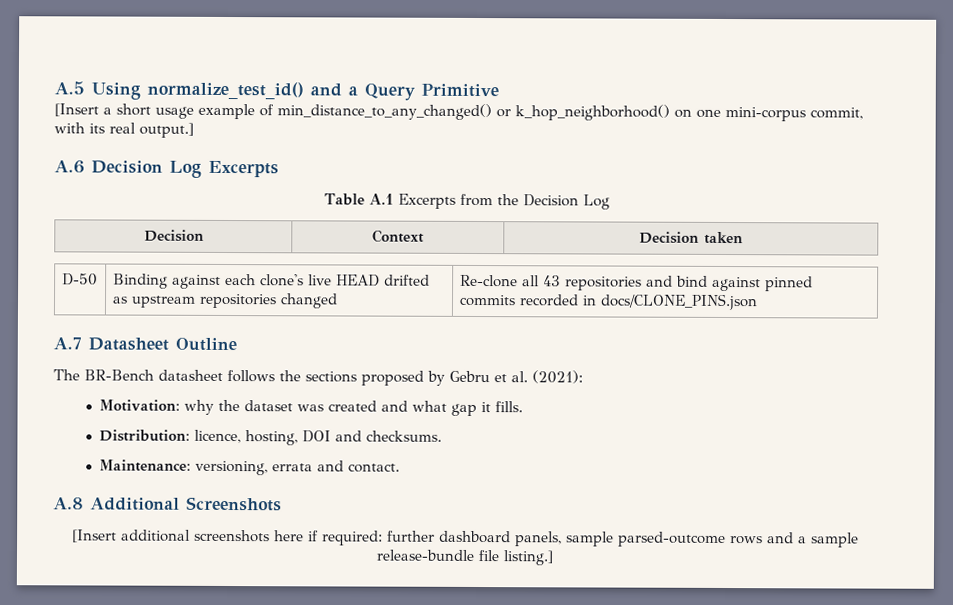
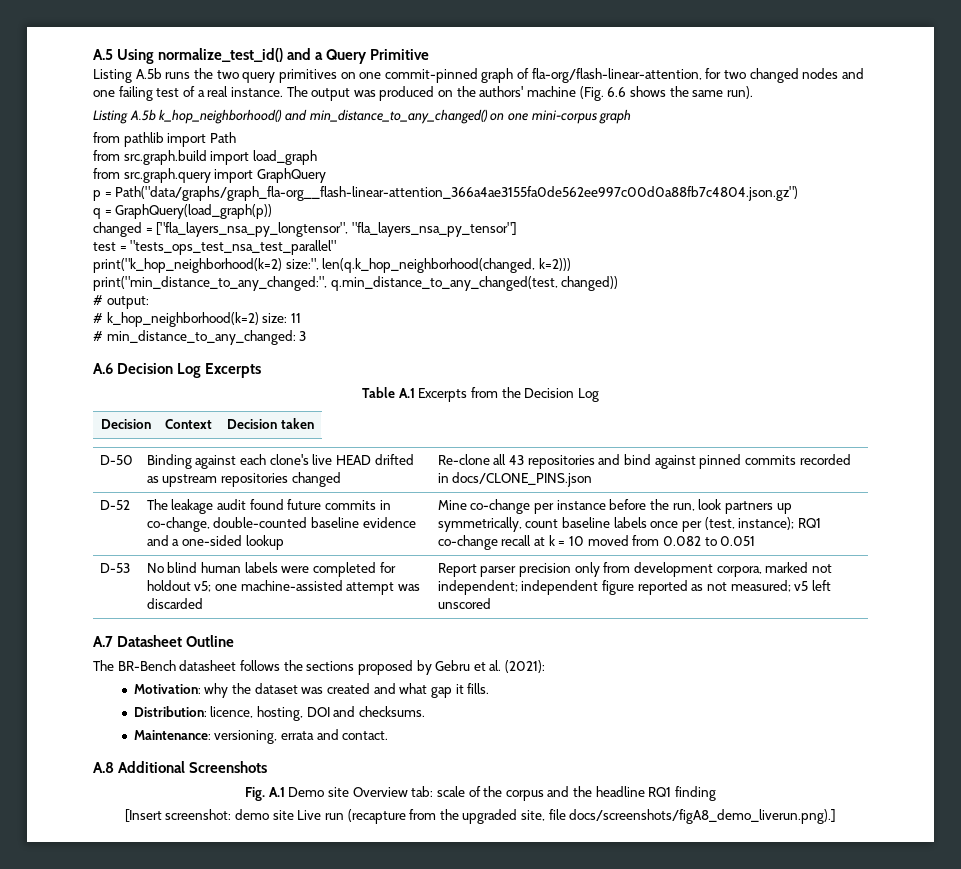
[54,103,863,122] [54,122,194,138] [Insert a short usage example of min_distance_to_any_changed() or k_hop_neighborhood() on one mini-corpus commit, with its real output.] -> [93,68,864,83] [93,86,753,101] [93,109,632,124] [93,132,236,147] [93,150,317,165] [93,168,326,183] [93,186,799,201] [93,204,273,219] [93,222,517,237] [93,240,337,255] [93,258,571,273] [93,276,619,291] [93,295,149,309] [93,312,301,327] [93,330,307,345] Listing A.5b runs the two query primitives on one commit-pinned graph of fla-org/flash-linear-attention, for two changed nodes and one failing test of a real instance. The output was produced on the authors' machine (Fig. 6.6 shows the same run). // Listing A.5b k_hop_neighborhood() and min_distance_to_any_changed() on one mini-corpus graph // from pathlib import Path // from src.graph.build import load_graph // from src.graph.query import GraphQuery // p = Path("data/graphs/graph_fla-org__flash-linear-attention_366a4ae3155fa0de562ee997c00d0a88fb7c4804.json.gz") // q = GraphQuery(load_graph(p)) // changed = ["fla_layers_nsa_py_longtensor", "fla_layers_nsa_py_tensor"] // test = "tests_ops_test_nsa_test_parallel" // print("k_hop_neighborhood(k=2) size:", len(q.k_hop_neighborhood(changed, k=2))) // print("min_distance_to_any_changed:", q.min_distance_to_any_changed(test, changed)) // # output: // # k_hop_neighborhood(k=2) size: 11 // # min_distance_to_any_changed: 3
(758, 302) none -> [99,500,130,510] [146,499,391,514] [146,517,416,532] [146,535,284,550] [437,499,792,514] [437,517,821,532] [437,535,756,550] [99,563,130,573] [146,562,396,577] [146,580,420,595] [146,598,203,609] [437,562,832,577] [437,580,831,595] [437,598,491,609] // D-52 | The leakage audit found future commits in co-change, double-counted baseline evidence and a one-sided lookup | Mine co-change per instance before the run, look partners up symmetrically, count baseline labels once per (test, instance); RQ1 co-change recall at k = 10 moved from 0.082 to 0.051 // D-53 | No blind human labels were completed for holdout v5; one machine-assisted attempt was discarded | Report parser precision only from development corpora, marked not independent; independent figure reported as not measured; v5 left unscored
[72,529,859,548] [376,549,554,566] [Insert additional screenshots here if required: further dashboard panels, sample parsed-outcome rows and a sample release-bundle file listing.] -> [244,786,717,801] [124,809,837,824] Fig. A.1 Demo site Overview tab: scale of the corpus and the headline RQ1 finding // [Insert screenshot: demo site Live run (recapture from the upgraded site, file docs/screenshots/figA8_demo_liverun.png).]

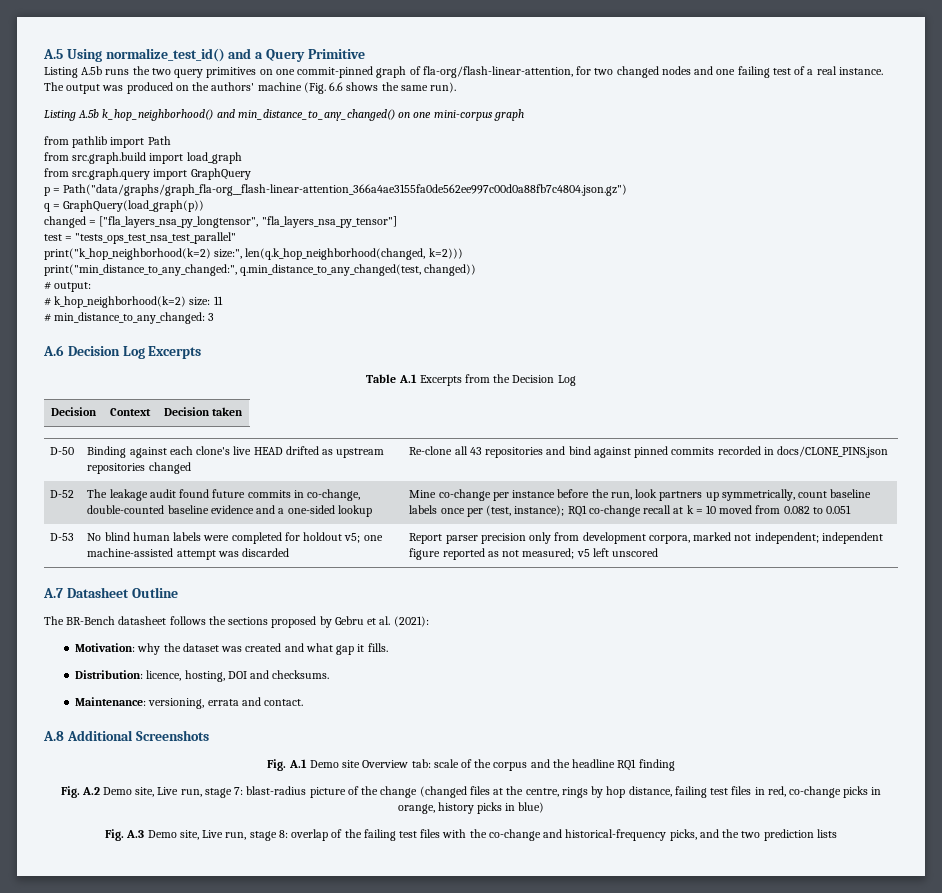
[124,809,837,824] [Insert screenshot: demo site Live run (recapture from the upgraded site, file docs/screenshots/figA8_demo_liverun.png).] -> [60,786,882,798] [397,802,545,814] [105,829,837,841] Fig. A.2 Demo site, Live run, stage 7: blast-radius picture of the change (changed files at the centre, rings by hop distance, failing test files in red, co-change picks in orange, history picks in blue) // Fig. A.3 Demo site, Live run, stage 8: overlap of the failing test files with the co-change and historical-frequency picks, and the two prediction lists

